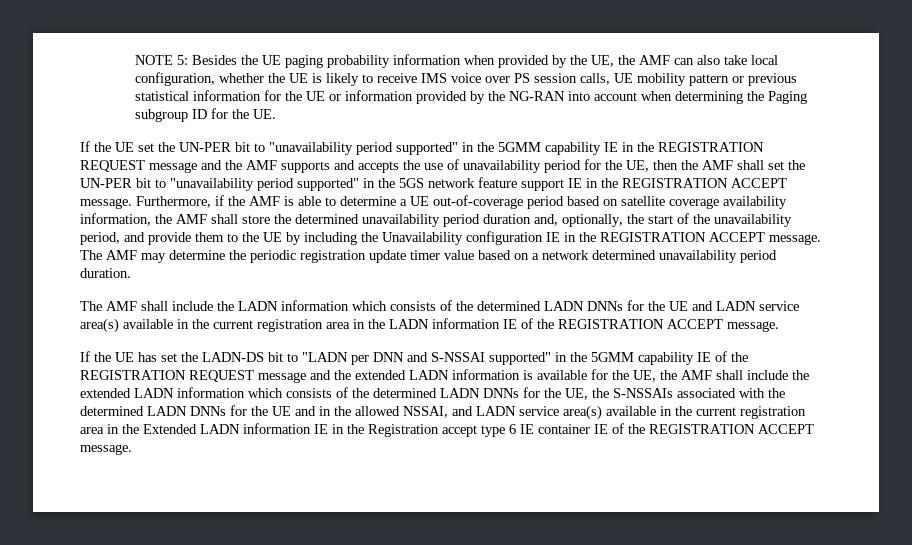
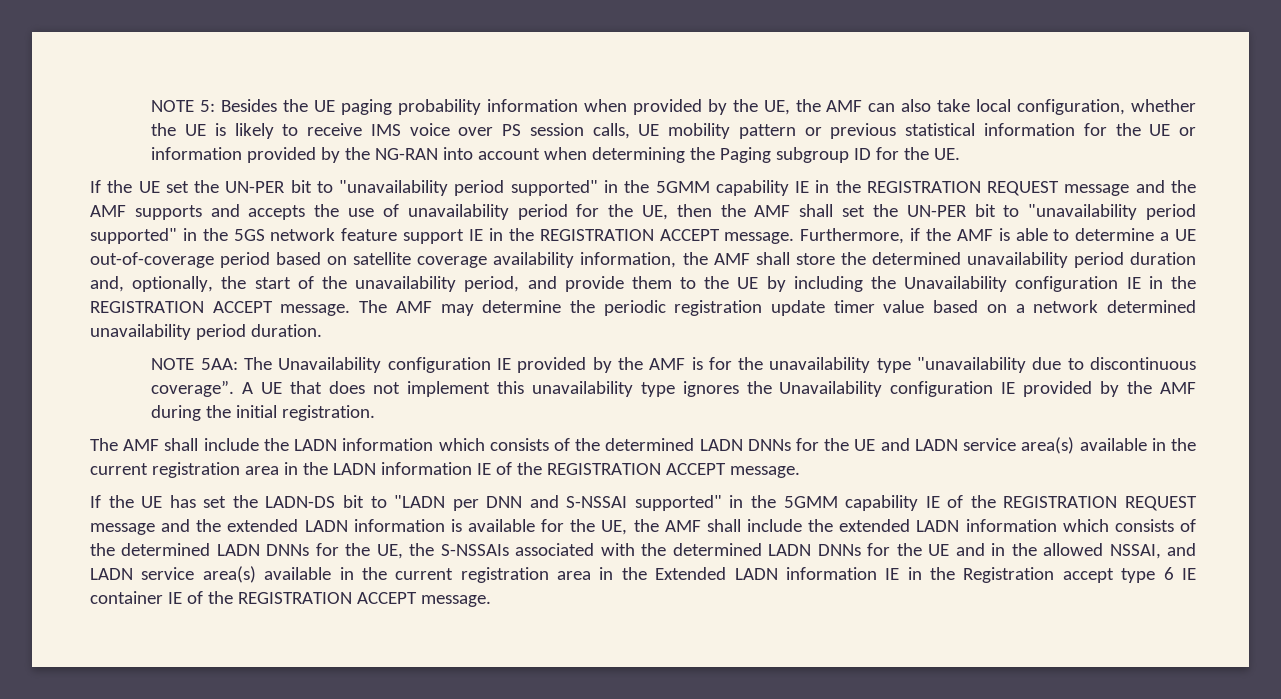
(131, 273) none -> [151,357,1196,373] [151,380,1196,397] [151,405,376,421] // NOTE 5AA: The Unavailability configuration IE provided by the AMF is for the unavailability type "unavailability due to discontinuous coverage”. A UE that does not implement this unavailability type ignores the Unavailability configuration IE provided by the AMF during the initial registration.

